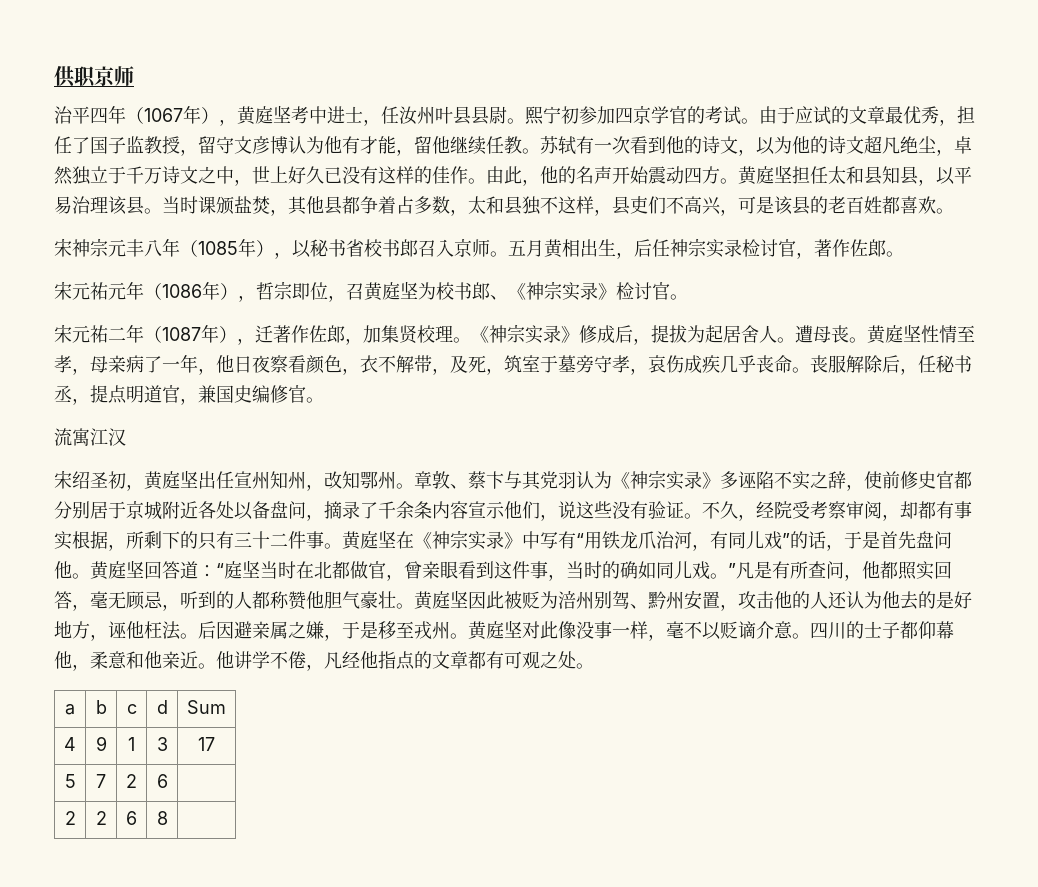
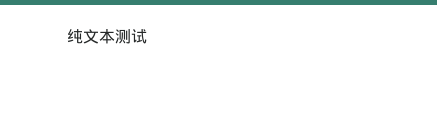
[54,65,134,88] [54,105,975,126] [54,135,972,156] [54,165,972,186] [54,196,954,216] [54,238,904,259] [54,281,688,302] [54,324,975,345] [54,354,972,375] [54,385,324,405] [54,428,126,446] [54,470,972,491] [54,501,972,521] [54,530,952,551] [54,560,952,581] [54,590,972,611] [54,620,954,641] [54,651,594,671] [65,704,75,715] [95,700,107,714] [126,704,137,714] [156,700,168,714] [187,700,226,714] [64,737,76,751] [95,736,107,751] [128,737,135,751] [156,737,168,751] [198,737,215,751] [64,774,76,788] [96,774,106,788] [126,774,137,788] [156,774,168,788] [64,811,76,825] [95,811,107,825] [126,811,137,825] [156,811,168,825] 供职京师 // 治平四年（1067年），黄庭坚考中进士，任汝州叶县县尉。熙宁初参加四京学官的考试。由于应试的文章最优秀，担任了国子监教授，留守文彦博认为他有才能，留他继续任教。苏轼有一次看到他的诗文，以为他的诗文超凡绝尘，卓然独立于千万诗文之中，世上好久已没有这样的佳作。由此，他的名声开始震动四方。黄庭坚担任太和县知县，以平易治理该县。当时课颁盐焚，其他县都争着占多数，太和县独不这样，县吏们不高兴，可是该县的老百姓都喜欢。 // 宋神宗元丰八年（1085年），以秘书省校书郎召入京师。五月黄相出生，后任神宗实录检讨官，著作佐郎。 // 宋元祐元年（1086年），哲宗即位，召黄庭坚为校书郎、《神宗实录》检讨官。 // 宋元祐二年（1087年），迁著作佐郎，加集贤校理。《神宗实录》修成后，提拔为起居舍人。遭母丧。黄庭坚性情至孝，母亲病了一年，他日夜察看颜色，衣不解带，及死，筑室于墓旁守孝，哀伤成疾几乎丧命。丧服解除后，任秘书丞，提点明道官，兼国史编修官。 // 流寓江汉 // 宋绍圣初，黄庭坚出任宣州知州，改知鄂州。章敦、蔡卞与其党羽认为《神宗实录》多诬陷不实之辞，使前修史官都分别居于京城附近各处以备盘问，摘录了千余条内容宣示他们，说这些没有验证。不久，经院受考察审阅，却都有事实根据，所剩下的只有三十二件事。黄庭坚在《神宗实录》中写有“用铁龙爪治河，有同儿戏”的话，于是首先盘问他。黄庭坚回答道：“庭坚当时在北都做官，曾亲眼看到这件事，当时的确如同儿戏。”凡是有所查问，他都照实回答，毫无顾忌，听到的人都称赞他胆气豪壮。黄庭坚因此被贬为涪州别驾、黔州安置，攻击他的人还认为他去的是好地方，诬他枉法。后因避亲属之嫌，于是移至戎州。黄庭坚对此像没事一样，毫不以贬谪介意。四川的士子都仰幕他，柔意和他亲近。他讲学不倦，凡经他指点的文章都有可观之处。 // a | b | c | d | Sum // 4 | 9 | 1 | 3 | 17 // 5 | 7 | 2 | 6 | // 2 | 2 | 6 | 8 | -> [66,29,147,44] 纯文本测试

